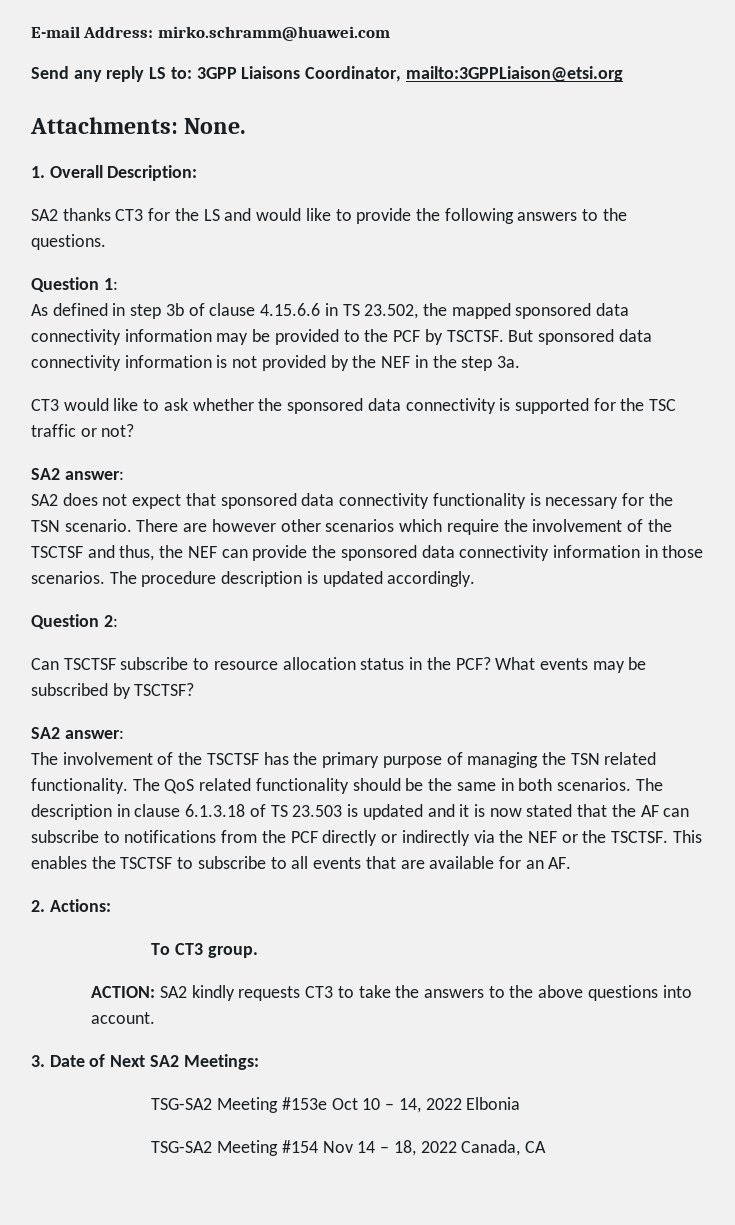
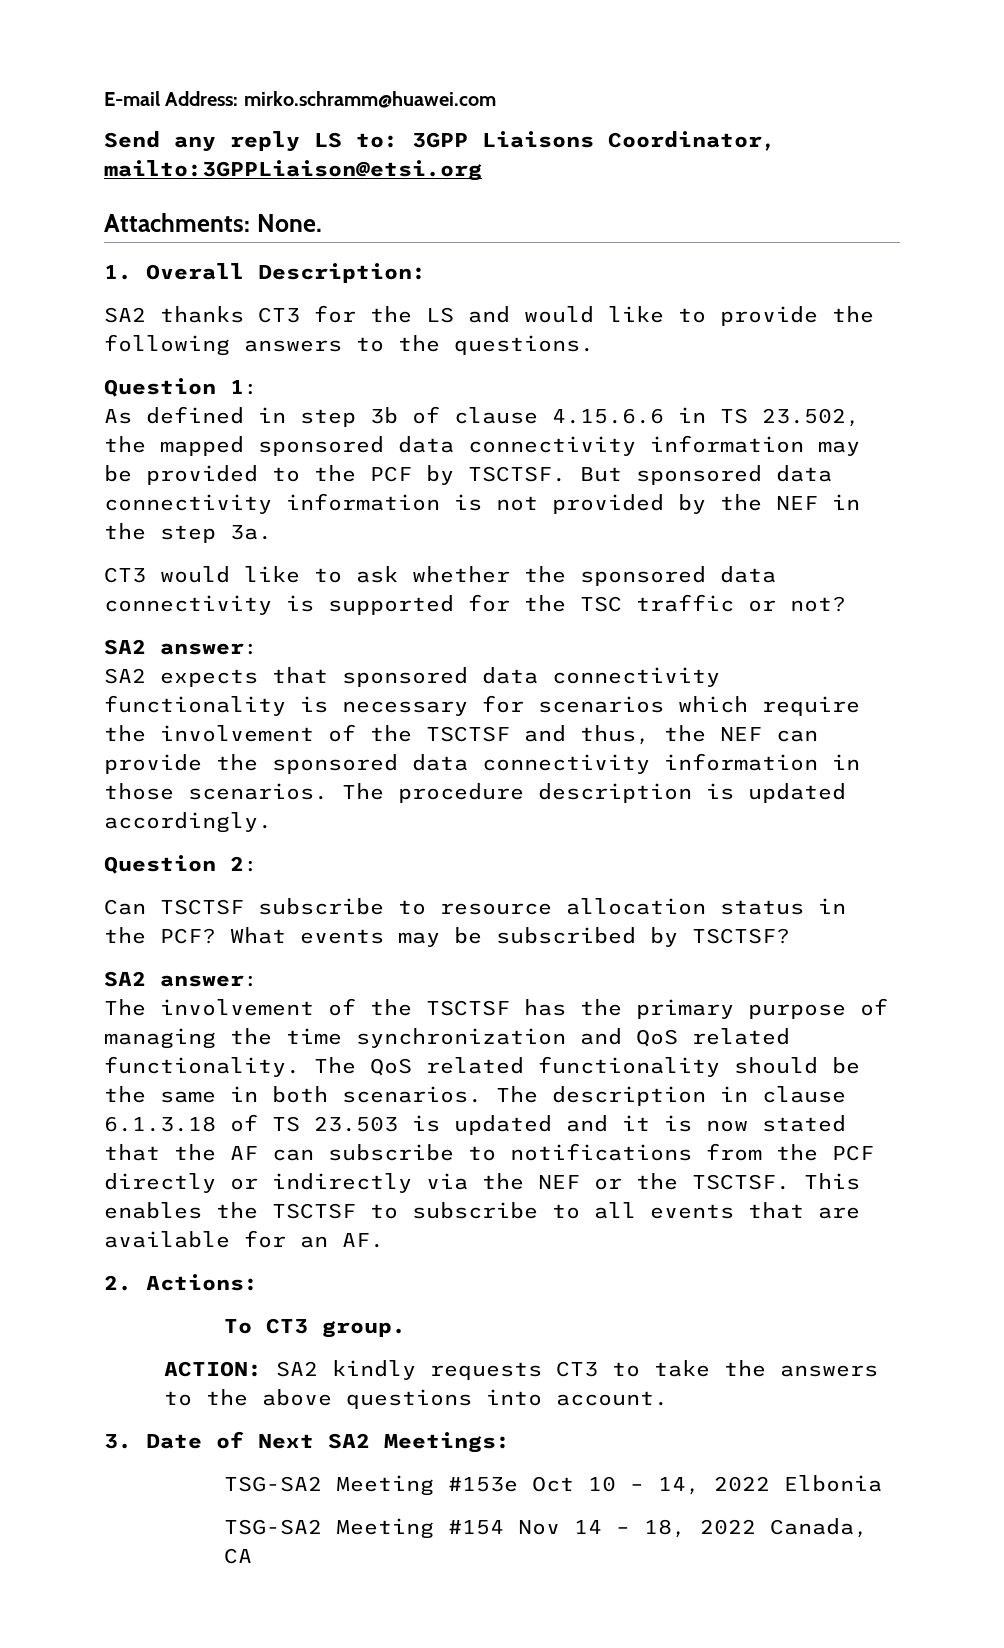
[62,493,182,509] does not expect -> [160,669,258,687] expects
[648,493,673,506] [31,519,321,532] the TSN scenario. There are however other -> (524, 704) none
[570,753,600,765] TSN -> [286,1028,678,1048] time synchronization and QoS

